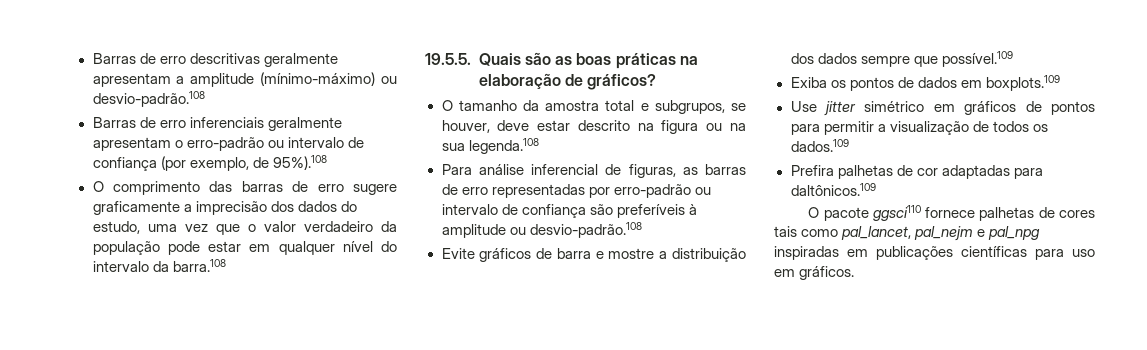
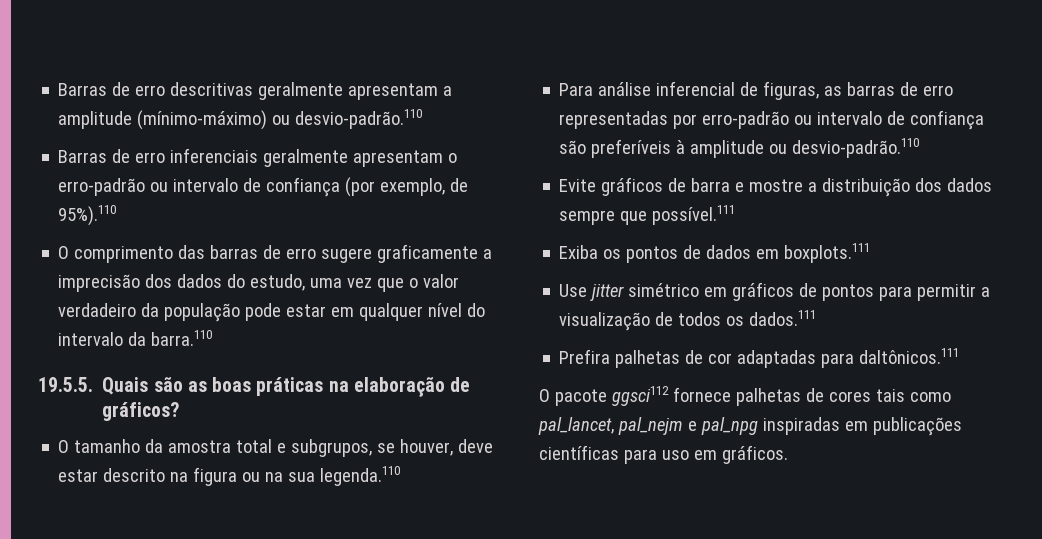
[92,91,205,107] desvio-padrão.108 -> [295,109,423,129] desvio-padrão.110
[272,155,327,170] 95%).108 -> [58,205,117,226] 95%).110
[172,259,226,272] barra.108 -> [151,330,213,346] barra.110
[468,138,539,154] legenda.108 -> [320,466,401,486] legenda.110
[529,222,642,238] desvio-padrão.108 -> [792,138,920,158] desvio-padrão.110
[941,51,1013,67] possível.109 -> [652,205,736,225] possível.111
[985,75,1060,91] boxplots.109 -> [784,243,871,263] boxplots.111
[790,139,849,152] dados.109 -> [749,310,817,326] dados.111
[790,183,876,196] daltônicos.109 -> [859,348,960,364] daltônicos.111
[872,205,921,221] ggsci110 -> [611,386,669,406] ggsci112

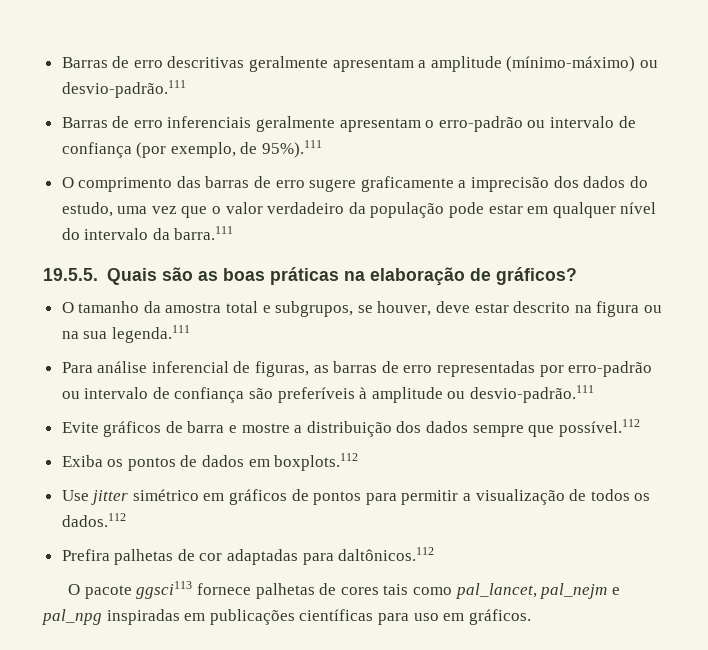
[295,109,423,129] desvio-padrão.110 -> [61,80,186,98] desvio-padrão.111
[58,205,117,226] 95%).110 -> [262,140,323,158] 95%).111
[151,330,213,346] barra.110 -> [174,226,234,240] barra.111
[320,466,401,486] legenda.110 -> [111,325,190,343] legenda.111
[792,138,920,158] desvio-padrão.110 -> [470,385,595,403] desvio-padrão.111
[652,205,736,225] possível.111 -> [558,419,640,437] possível.112
[784,243,871,263] boxplots.111 -> [274,453,359,471] boxplots.112
[749,310,817,326] dados.111 -> [61,513,126,527] dados.112
[859,348,960,364] daltônicos.111 -> [338,547,435,561] daltônicos.112
[611,386,669,406] ggsci112 -> [136,581,193,599] ggsci113

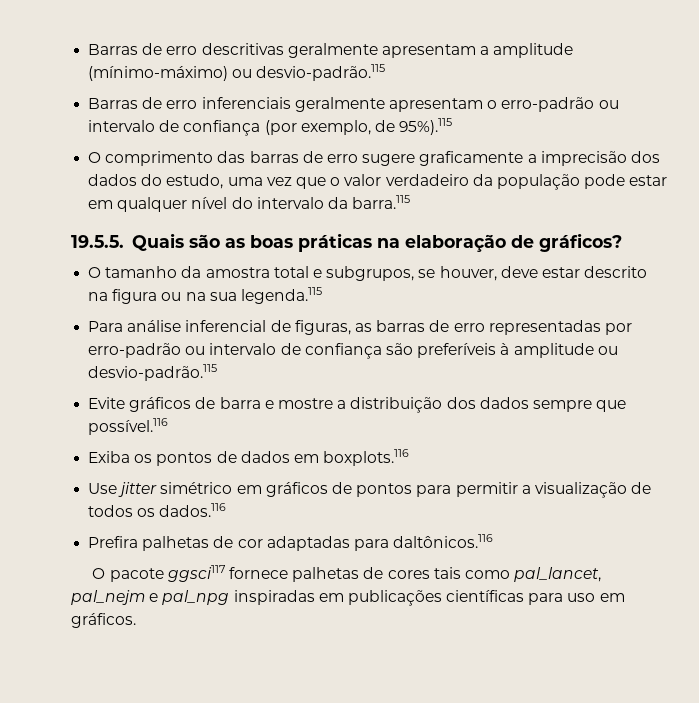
[61,80,186,98] desvio-padrão.111 -> [256,64,386,81] desvio-padrão.115
[262,140,323,158] 95%).111 -> [399,118,453,135] 95%).115
[174,226,234,240] barra.111 -> [352,195,411,209] barra.115
[111,325,190,343] legenda.111 -> [240,287,322,304] legenda.115
[470,385,595,403] desvio-padrão.111 -> [88,364,218,381] desvio-padrão.115
[558,419,640,437] possível.112 -> [88,418,169,435] possível.116
[274,453,359,471] boxplots.112 -> [323,449,410,466] boxplots.116
[61,513,126,527] dados.112 -> [159,503,227,517] dados.116
[338,547,435,561] daltônicos.112 -> [393,534,494,548] daltônicos.116
[136,581,193,599] ggsci113 -> [167,565,225,582] ggsci117

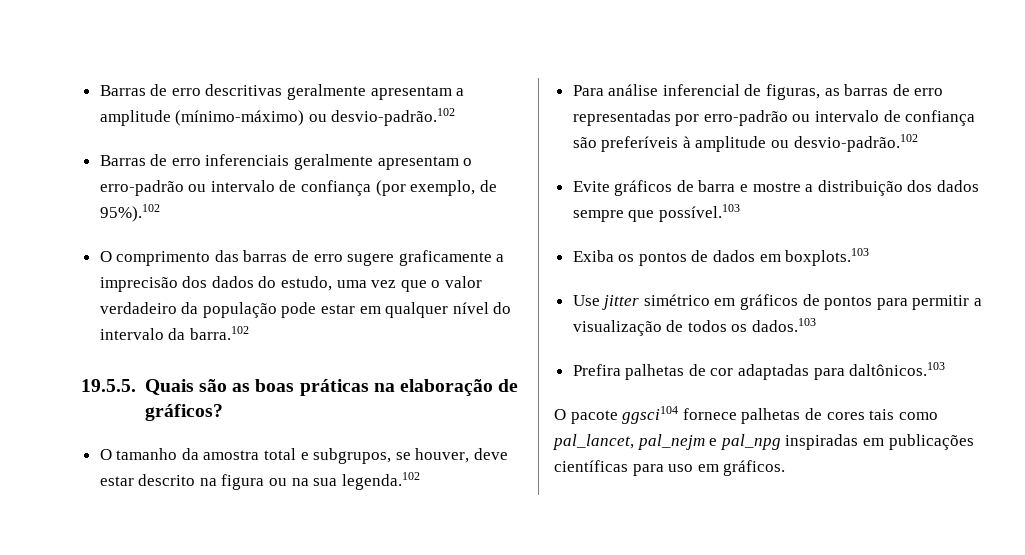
[256,64,386,81] desvio-padrão.115 -> [331,108,456,126] desvio-padrão.102
[399,118,453,135] 95%).115 -> [99,204,160,222] 95%).102
[352,195,411,209] barra.115 -> [189,326,249,340] barra.102
[240,287,322,304] legenda.115 -> [341,472,420,490] legenda.102
[88,364,218,381] desvio-padrão.115 -> [793,134,918,152] desvio-padrão.102
[88,418,169,435] possível.116 -> [658,204,740,222] possível.103
[323,449,410,466] boxplots.116 -> [785,248,870,266] boxplots.103
[159,503,227,517] dados.116 -> [752,318,817,332] dados.103
[393,534,494,548] daltônicos.116 -> [849,362,946,376] daltônicos.103
[167,565,225,582] ggsci117 -> [622,406,679,424] ggsci104

